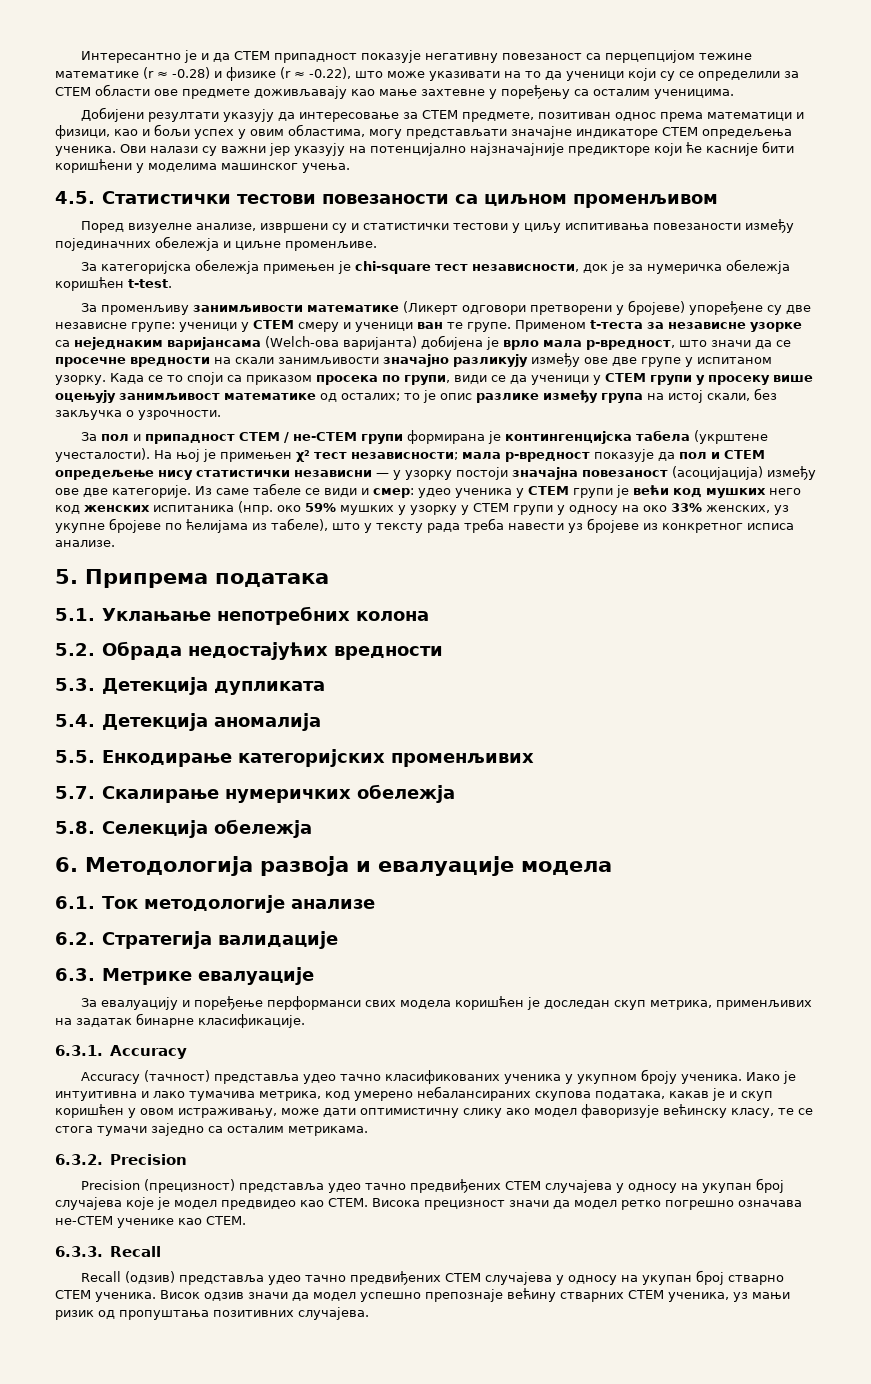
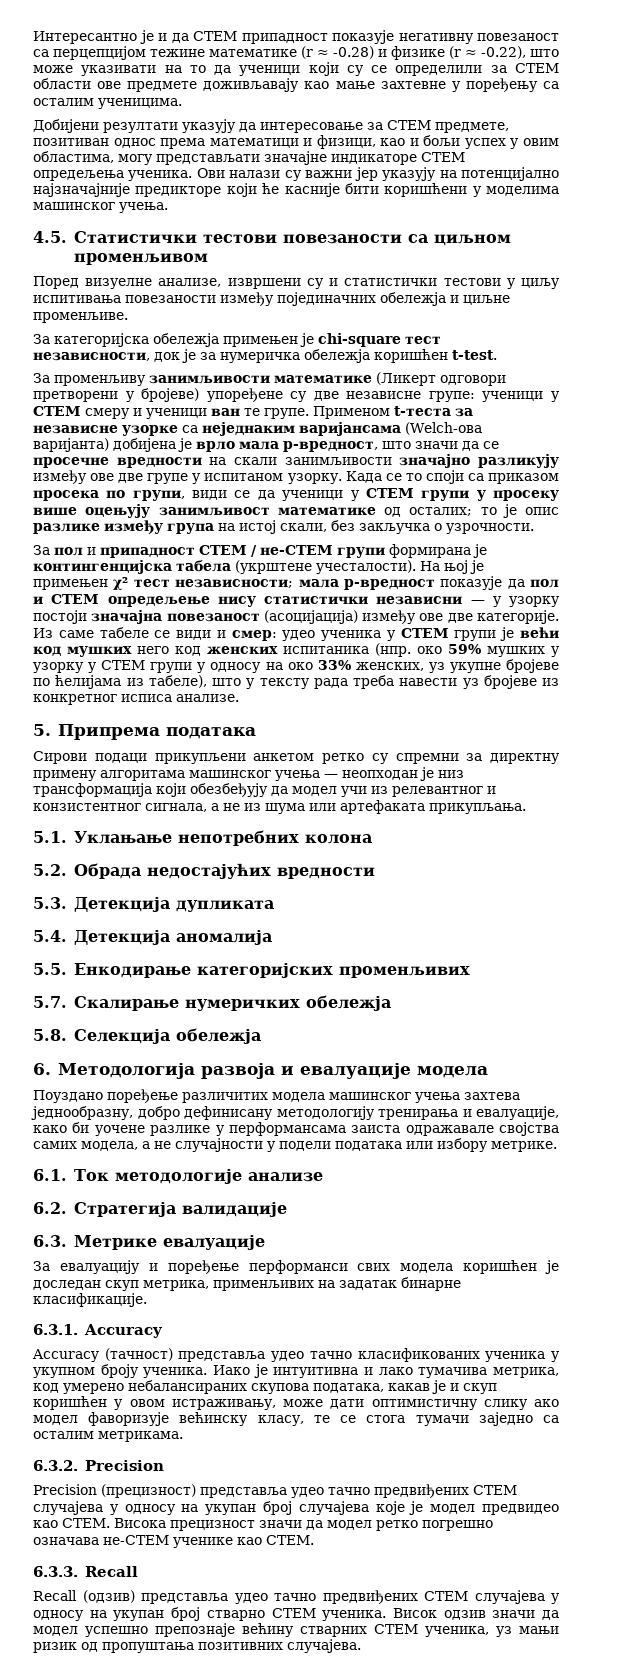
(329, 580) none -> [33,751,560,764] [33,767,464,781] [33,783,496,798] [33,800,526,814] // Сирови подаци прикупљени анкетом ретко су спремни за директну примену алгоритама машинског учења — неопходан је низ трансформација који обезбеђују да модел учи из релевантног и конзистентног сигнала, а не из шума или артефаката прикупљања.
(612, 868) none -> [33,1089,520,1104] [31,1106,559,1120] [33,1122,559,1136] [33,1138,557,1152] // Поуздано поређење различитих модела машинског учења захтева једнообразну, добро дефинисану методологију тренирања и евалуације, како би уочене разлике у перформансама заиста одражавале својства самих модела, а не случајности у подели података или избору метрике.

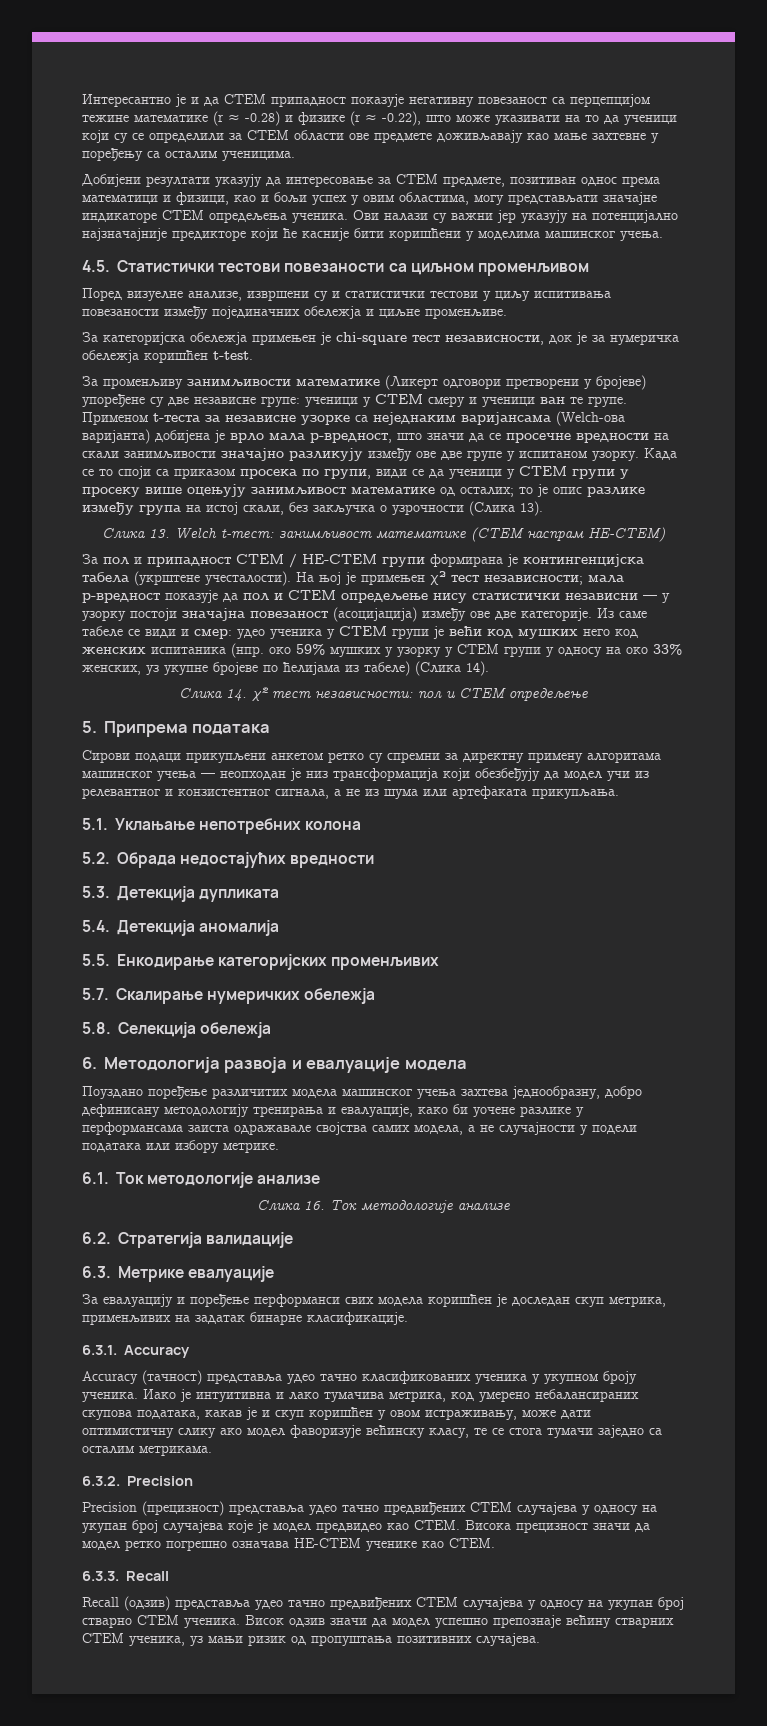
[446,523,534,534] узрочности. -> [392,501,543,516] [102,527,665,542] узрочности (Слика 13). // Слика 13. Welch t-тест: занимљивост математике (СТЕМ наспрам НЕ-СТЕМ)
[260,545,333,555] не-СТЕМ -> [302,554,377,564] НЕ-СТЕМ
[148,675,559,689] [33,694,239,705] табеле), што у тексту рада треба навести уз бројеве из конкретног исписа анализе. -> [364,661,489,676] [179,687,588,701] табеле) (Слика 14). // Слика 14. χ² тест независности: пол и СТЕМ опредељење
(323, 1177) none -> [257,1200,510,1213] // Слика 16. Ток методологије анализе
[103,1535,169,1545] не-СТЕМ -> [294,1538,361,1548] НЕ-СТЕМ

